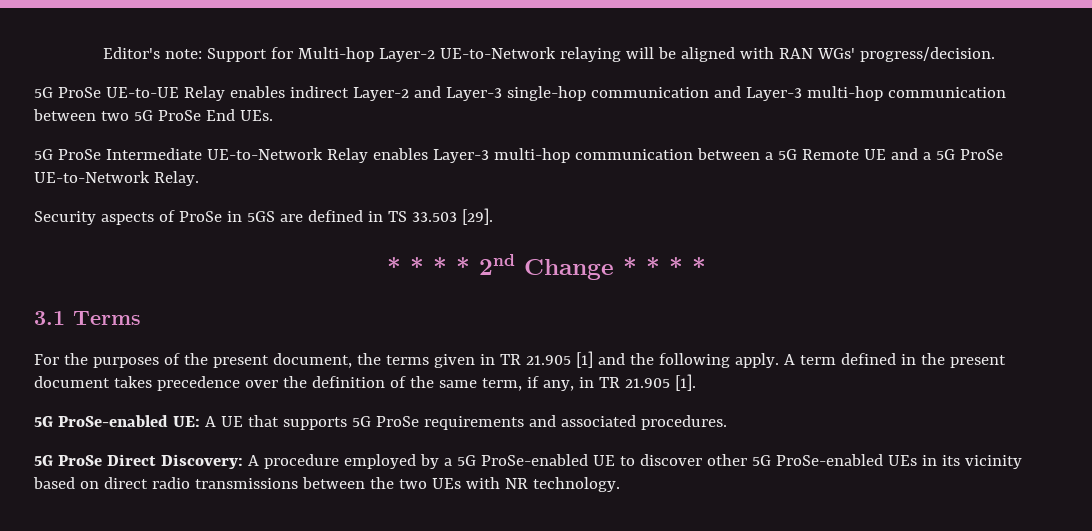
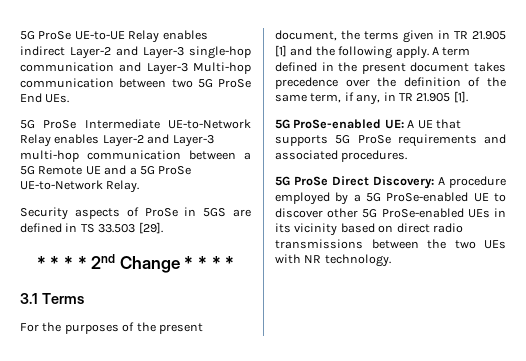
[102,47,995,62] Editor's note: Support for Multi-hop Layer-2 UE-to-Network relaying will be aligned with RAN WGs' progress/decision. // -> (20, 35) none
[806,86,883,101] multi-hop -> [193,62,251,74] Multi-hop
(428, 154) none -> [102,134,170,147] Layer-2 and

